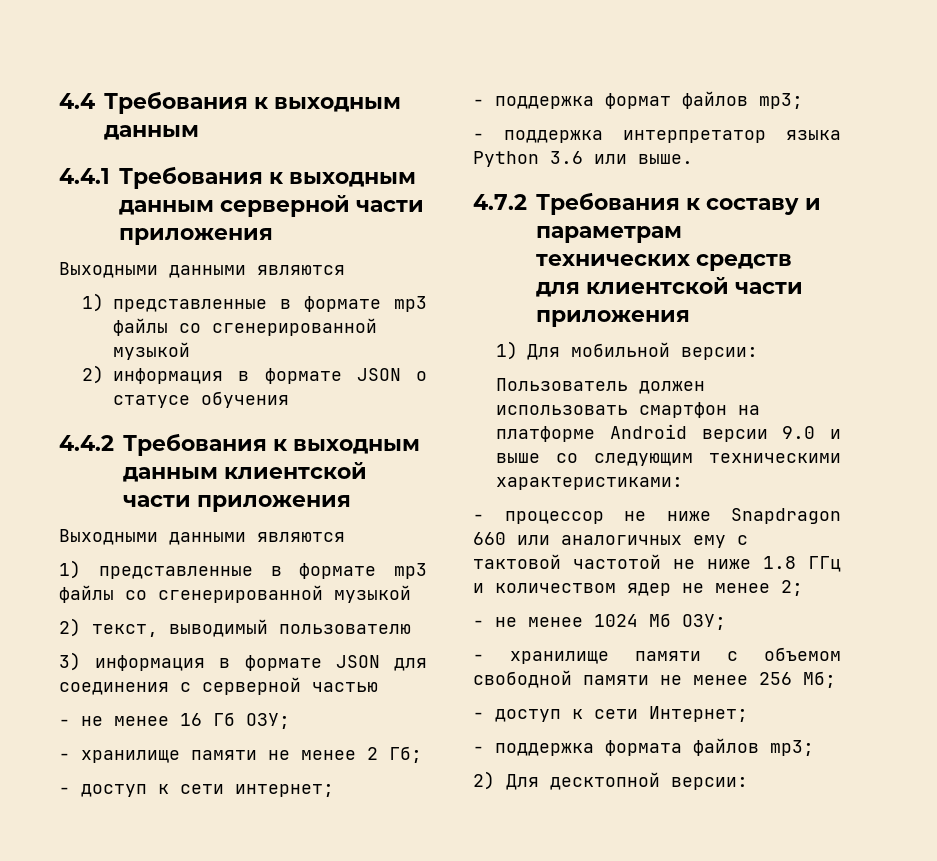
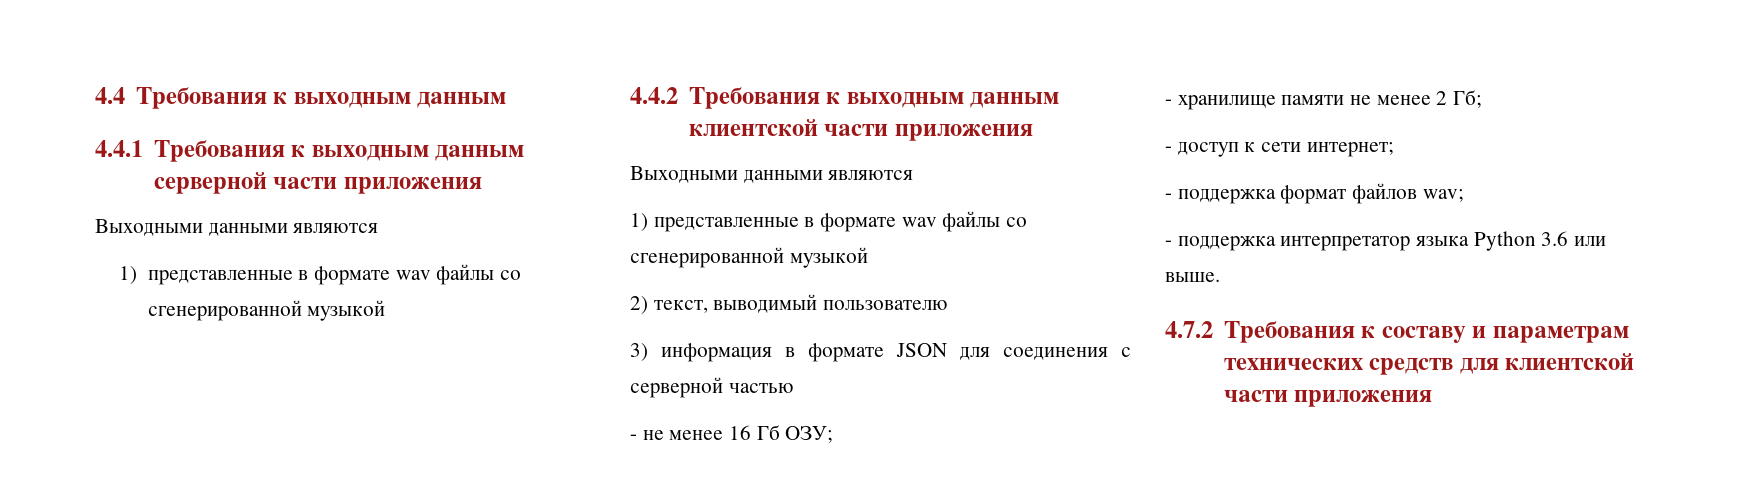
[394,296,427,312] [113,318,378,336] [113,342,191,360] [82,365,428,384] [113,391,290,408] mp3 файлы со сгенерированной музыкой // 2) информация в формате JSON о статусе обучения -> [395,264,522,285] [147,300,386,321] wav файлы со сгенерированной музыкой
[394,563,427,579] mp3 -> [901,217,937,227] wav
[759,93,803,109] mp3; -> [1422,189,1464,202] wav;
[496,341,759,360] [496,378,706,394] [496,402,761,418] [496,424,841,442] [496,453,841,466] [496,477,684,490] [473,508,841,524] [473,532,748,548] [473,554,841,572] [473,580,803,596] [473,613,726,630] [473,647,841,664] [473,670,836,688] [473,706,748,722] [473,738,814,756] [473,771,748,790] // 1) Для мобильной версии: // Пользователь должен использовать смартфон на платформе Android версии 9.0 и выше со следующим техническими характеристиками: // - процессор не ниже Snapdragon 660 или аналогичных ему с тактовой частотой не ниже 1.8 ГГц и количеством ядер не менее 2; // - не менее 1024 Мб ОЗУ; // - хранилище памяти с объемом свободной памяти не менее 256 Мб; // - доступ к сети Интернет; // - поддержка формата файлов mp3; // 2) Для десктопной версии: -> (1433, 398) none

